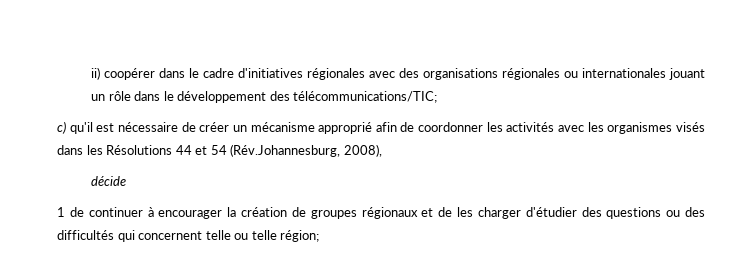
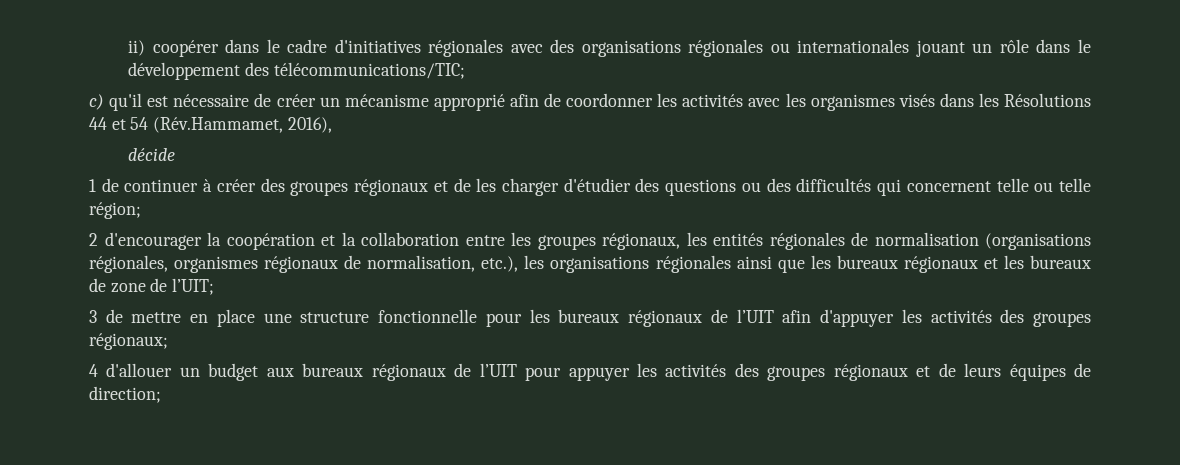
[230,144,382,157] (Rév.Johannesburg, 2008), -> [153,117,332,133] (Rév.Hammamet, 2016),
[158,207,306,219] encourager la création de -> [216,178,285,192] créer des
(320, 236) none -> [89,232,1091,250] [89,255,1091,273] [89,278,215,295] [89,309,1091,327] [89,333,168,350] [89,363,1092,381] [89,386,161,403] // 2 d'encourager la coopération et la collaboration entre les groupes régionaux, les entités régionales de normalisation (organisations régionales, organismes régionaux de normalisation, etc.), les organisations régionales ainsi que les bureaux régionaux et les bureaux de zone de l’UIT; // 3 de mettre en place une structure fonctionnelle pour les bureaux régionaux de l’UIT afin d'appuyer les activités des groupes régionaux; // 4 d'allouer un budget aux bureaux régionaux de l’UIT pour appuyer les activités des groupes régionaux et de leurs équipes de direction;

